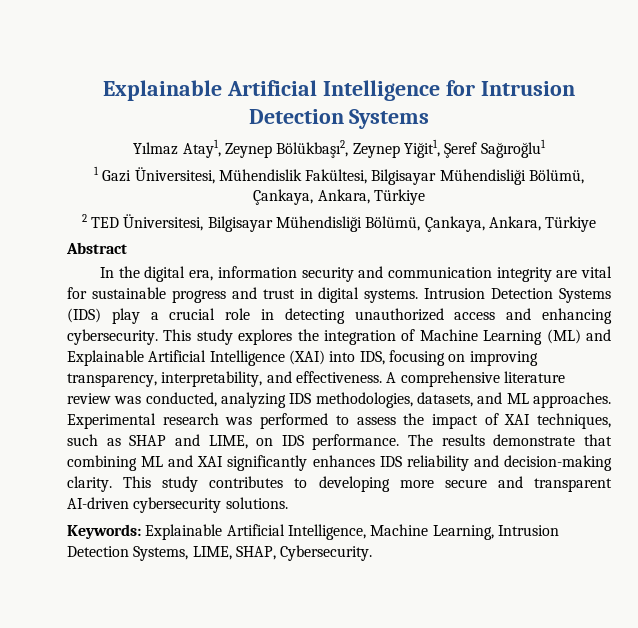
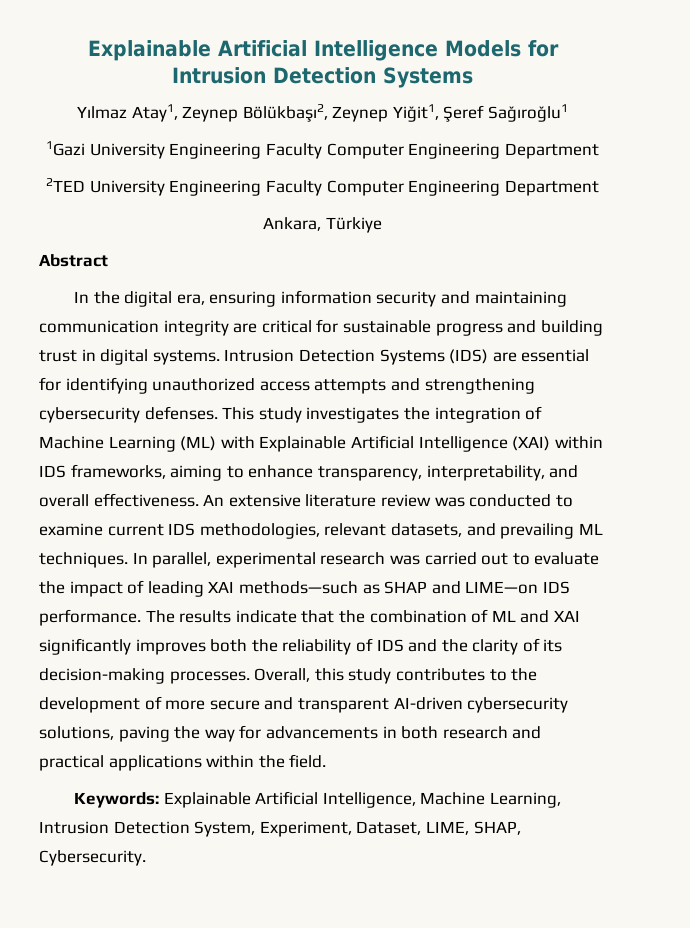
[103,80,440,101] Explainable Artificial Intelligence -> [87,40,521,61] Explainable Artificial Intelligence Models
[93,166,585,185] [253,189,425,205] [81,214,485,232] 1 Gazi Üniversitesi, Mühendislik Fakültesi, Bilgisayar Mühendisliği Bölümü, Çankaya, Ankara, Türkiye // 2 TED Üniversitesi, Bilgisayar Mühendisliği Bölümü, Çankaya, -> [46,141,599,159] [46,178,599,196] 1Gazi University Engineering Faculty Computer Engineering Department // 2TED University Engineering Faculty Computer Engineering Department //
(214, 275) none -> [209,291,277,307] ensuring
(384, 272) none -> [474,291,567,307] maintaining
[581,266,612,278] vital -> [261,320,312,333] critical
(257, 293) none -> [540,320,603,336] building
[111,308,612,324] [67,329,293,345] play a crucial role in detecting unauthorized access and enhancing cybersecurity. This study explores -> [492,349,590,362] [39,377,535,394] [39,406,400,423] are essential for identifying unauthorized access attempts and strengthening cybersecurity defenses. This study investigates
[585,329,611,341] and -> [220,436,255,449] with
[329,350,538,366] [67,371,565,387] [67,392,286,408] into IDS, focusing on improving transparency, interpretability, and effectiveness. A comprehensive literature review was conducted, analyzing -> [554,436,603,449] [39,464,579,481] [39,493,573,507] [39,523,164,536] within IDS frameworks, aiming to enhance transparency, interpretability, and overall effectiveness. An extensive literature review was conducted to examine current
(413, 400) none -> [324,523,387,536] relevant
[506,392,611,408] [67,413,611,429] [67,434,98,446] ML approaches. Experimental research was performed to assess the impact of XAI techniques, such -> [500,523,603,539] [39,552,600,568] [39,580,358,597] prevailing ML techniques. In parallel, experimental research was carried out to evaluate the impact of leading XAI methods—such
[208,435,274,449] LIME, on -> [465,581,539,594] LIME—on
[493,434,612,446] [67,455,612,471] [67,476,390,492] demonstrate that combining ML and XAI significantly enhances IDS reliability and decision-making clarity. This study contributes to developing -> [235,609,580,623] [39,638,563,655] [39,668,538,684] [39,696,162,713] indicate that the combination of ML and XAI significantly improves both the reliability of IDS and the clarity of its decision-making processes. Overall, this study contributes to the development of
[225,497,288,509] solutions. -> [39,725,542,742] [39,754,327,771] solutions, paving the way for advancements in both research and practical applications within the field.
[133,546,189,561] Systems, -> [194,821,422,837] System, Experiment, Dataset,

